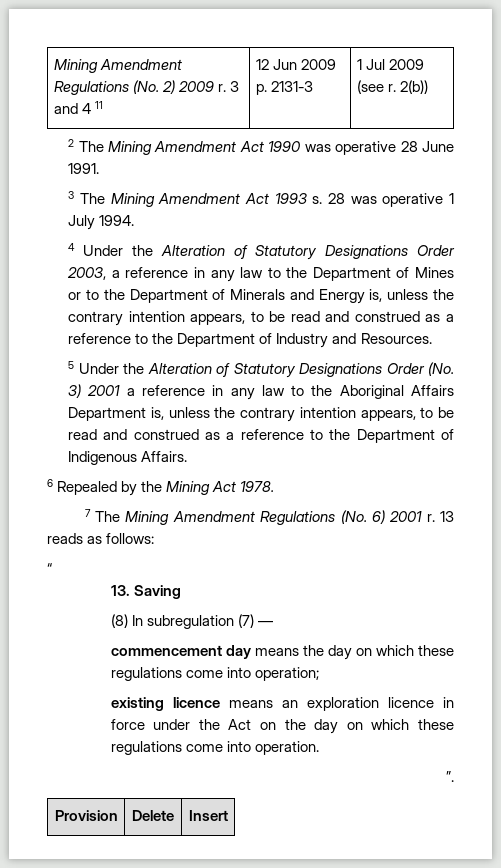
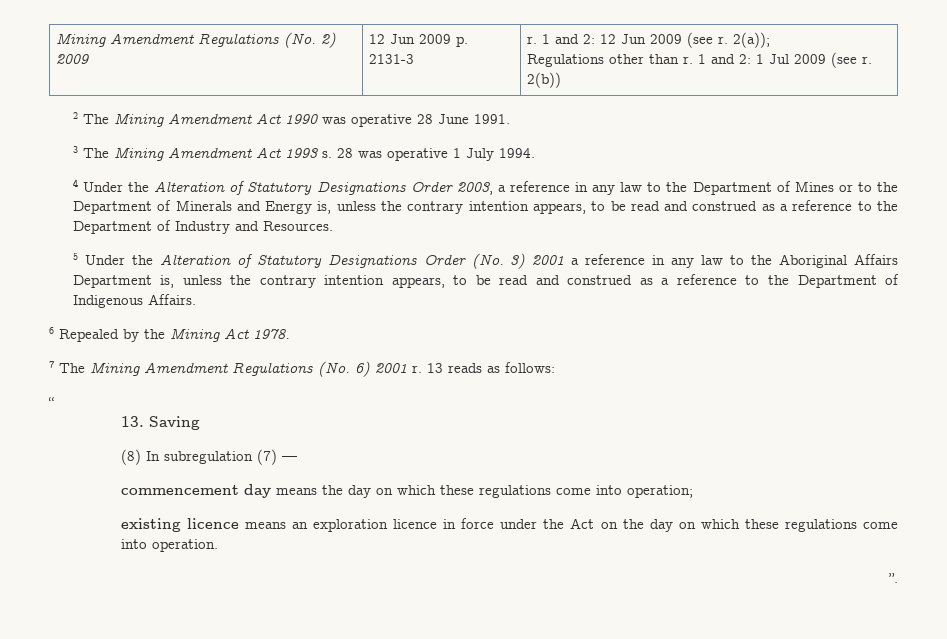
[218,81,240,92] [53,101,103,114] r. 3 and 4 11 -> (90, 59) none
(313, 86) none -> [527,32,771,48] [527,54,752,67] r. 1 and 2: 12 Jun 2009 (see r. 2(a)); // Regulations other than r. 1 and 2:
[54,810,118,821] [132,810,174,821] [188,810,228,821] // Provision | Delete | Insert -> (898, 578) none

